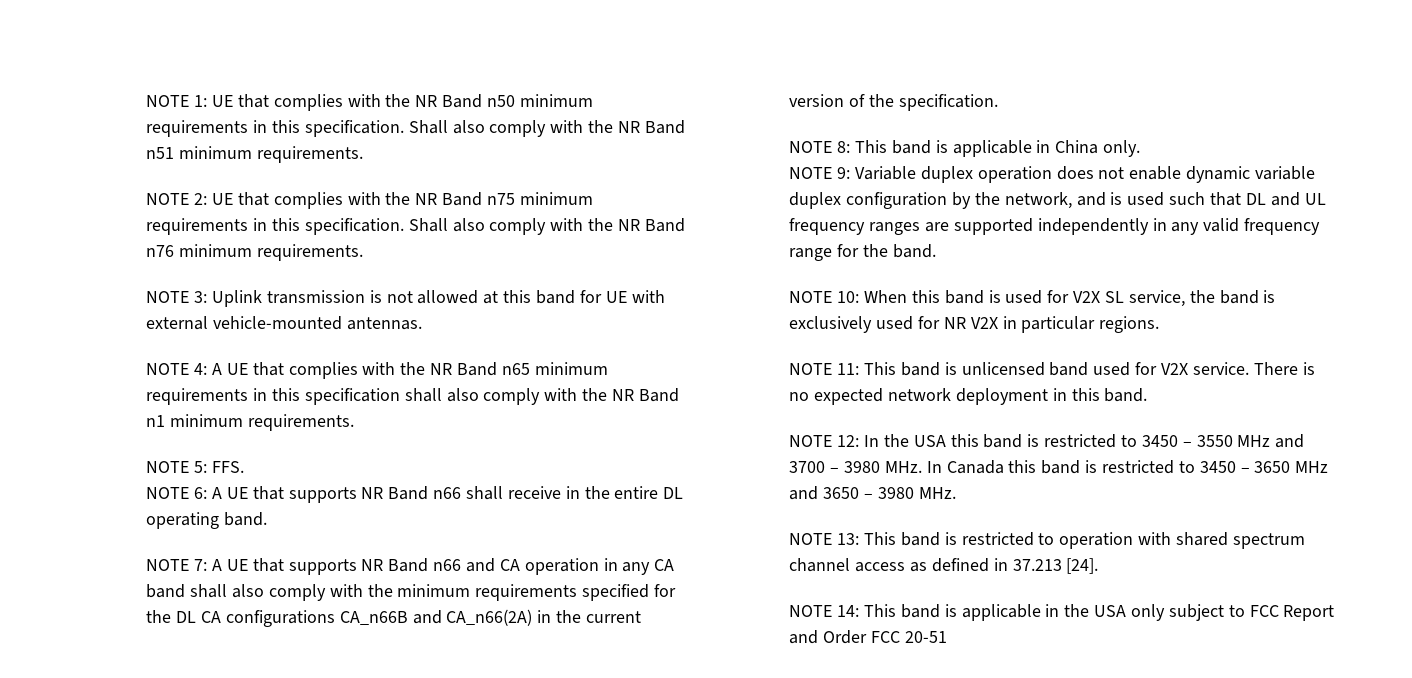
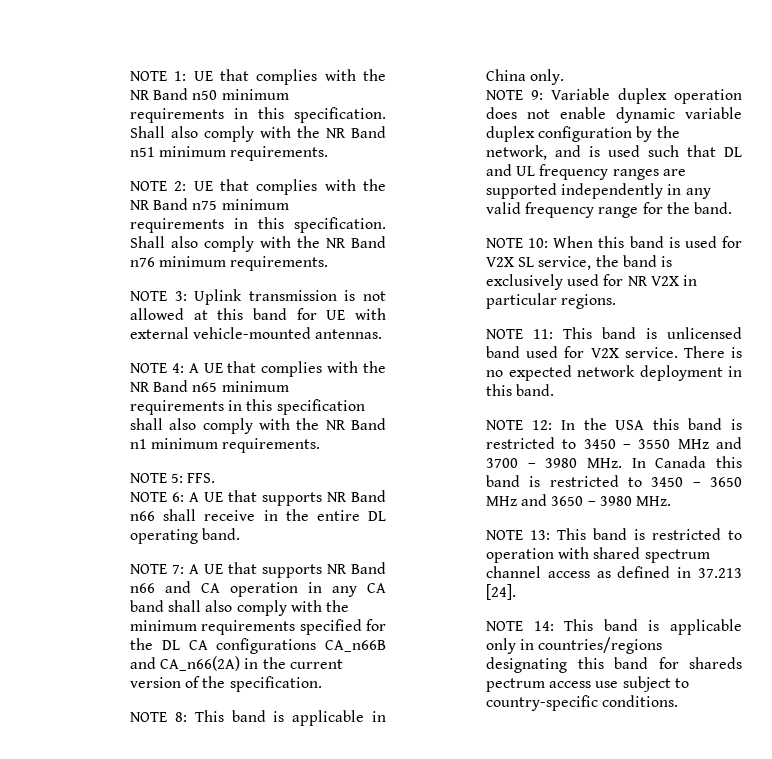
[1045,604,1335,621] [789,630,947,644] in the USA only subject to FCC Report and Order FCC 20-51 -> [486,637,663,654] [486,657,742,673] [486,676,689,692] [486,695,679,711] only in countries/regions designating this band for shareds pectrum access use subject to country-specific conditions.

